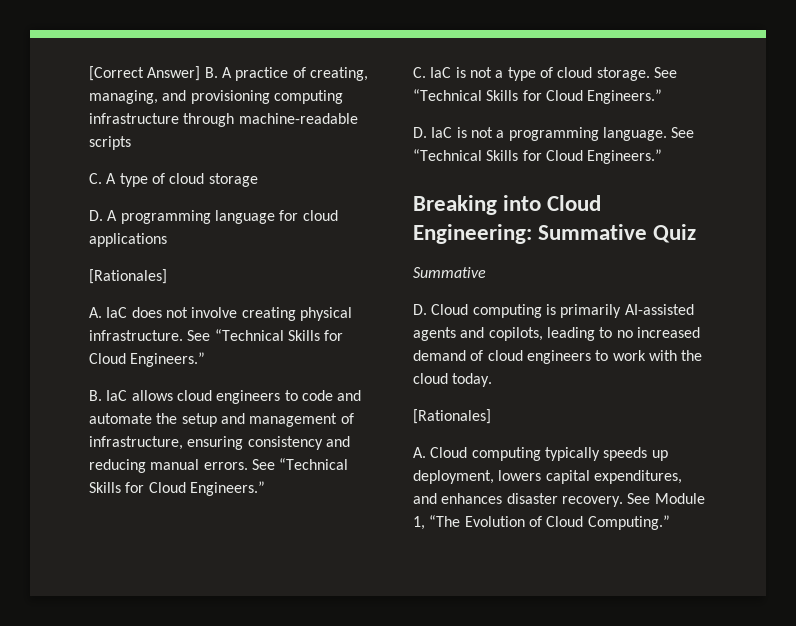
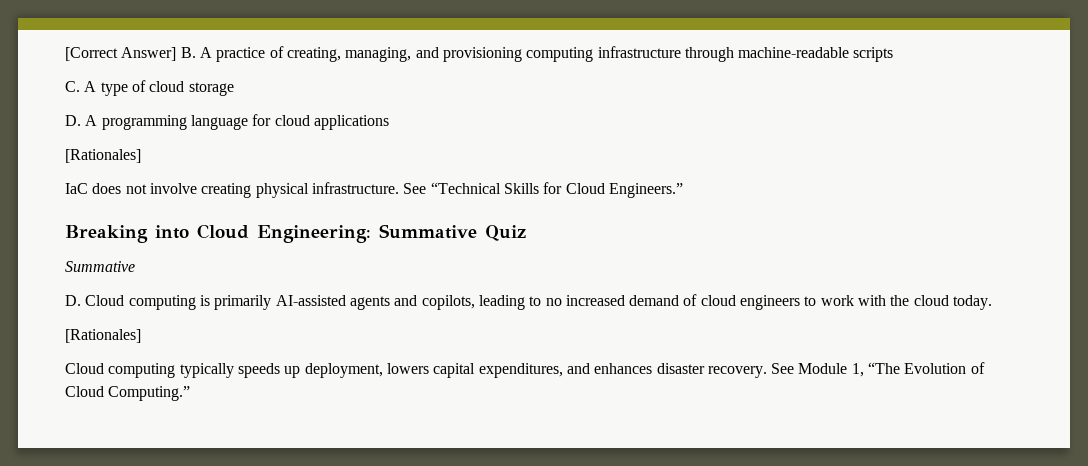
[89,307,102,318] A. -> (141, 156) none
[89,390,362,404] [89,413,354,427] [89,436,350,450] [89,458,349,473] [89,481,265,496] [413,67,677,81] [413,89,663,104] [413,127,695,141] [413,149,663,164] // B. IaC allows cloud engineers to code and automate the setup and management of infrastructure, ensuring consistency and reducing manual errors. See “Technical Skills for Cloud Engineers.” // C. IaC is not a type of cloud storage. See “Technical Skills for Cloud Engineers.” // D. IaC is not a programming language. See “Technical Skills for Cloud Engineers.” -> (683, 190) none
[413,447,426,458] A. -> (141, 336) none

